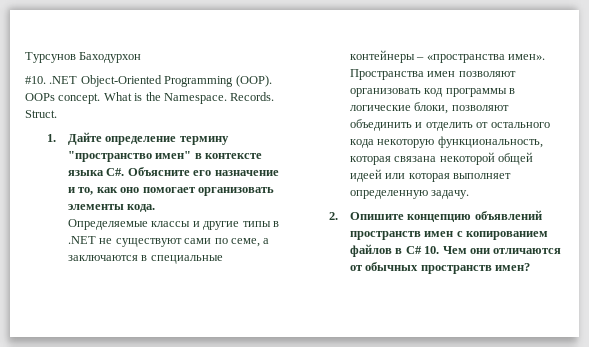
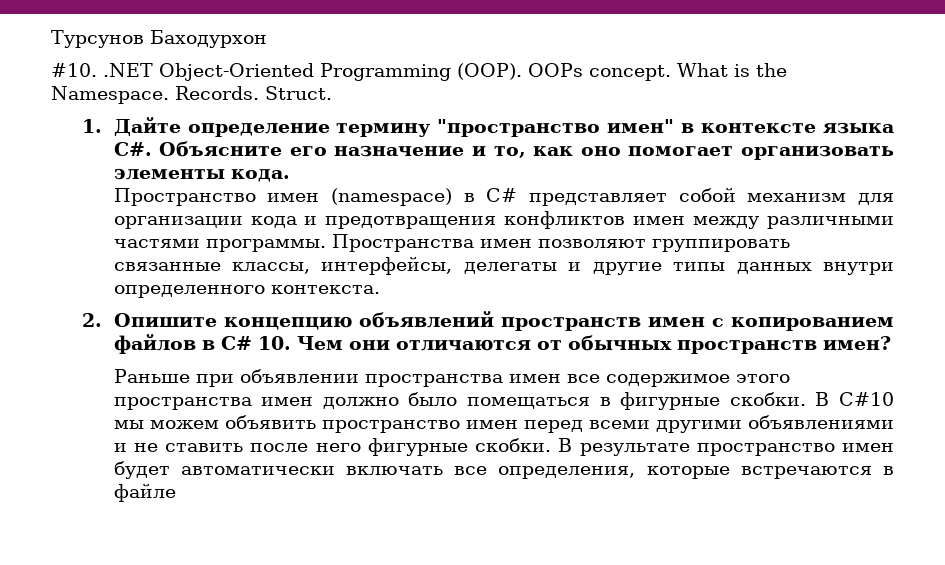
[68,219,279,230] [68,236,270,247] [68,255,223,264] [350,50,546,63] [350,69,516,80] [350,88,516,97] [350,102,509,114] [350,119,550,131] [350,136,543,148] [350,152,534,165] [350,169,512,182] [350,190,470,199] Определяемые классы и другие типы в .NET не существуют сами по семе, а заключаются в специальные контейнеры – «пространства имен». Пространства имен позволяют организовать код программы в логические блоки, позволяют объединить и отделить от остального кода некоторую функциональность, которая связана некоторой общей идеей или которая выполняет определенную задачу. -> [113,187,894,206] [113,211,894,229] [113,234,790,252] [113,256,894,275] [113,285,380,298] Пространство имен (namespace) в C# представляет собой механизм для организации кода и предотвращения конфликтов имен между различными частями программы. Пространства имен позволяют группировать связанные классы, интерфейсы, делегаты и другие типы данных внутри определенного контекста.
(531, 267) none -> [113,369,790,387] [113,392,895,410] [113,415,894,433] [113,438,894,456] [113,461,894,479] [113,483,176,502] // Раньше при объявлении пространства имен все содержимое этого пространства имен должно было помещаться в фигурные скобки. В C#10 мы можем объявить пространство имен перед всеми другими объявлениями и не ставить после него фигурные скобки. В результате пространство имен будет автоматически включать все определения, которые встречаются в файле

